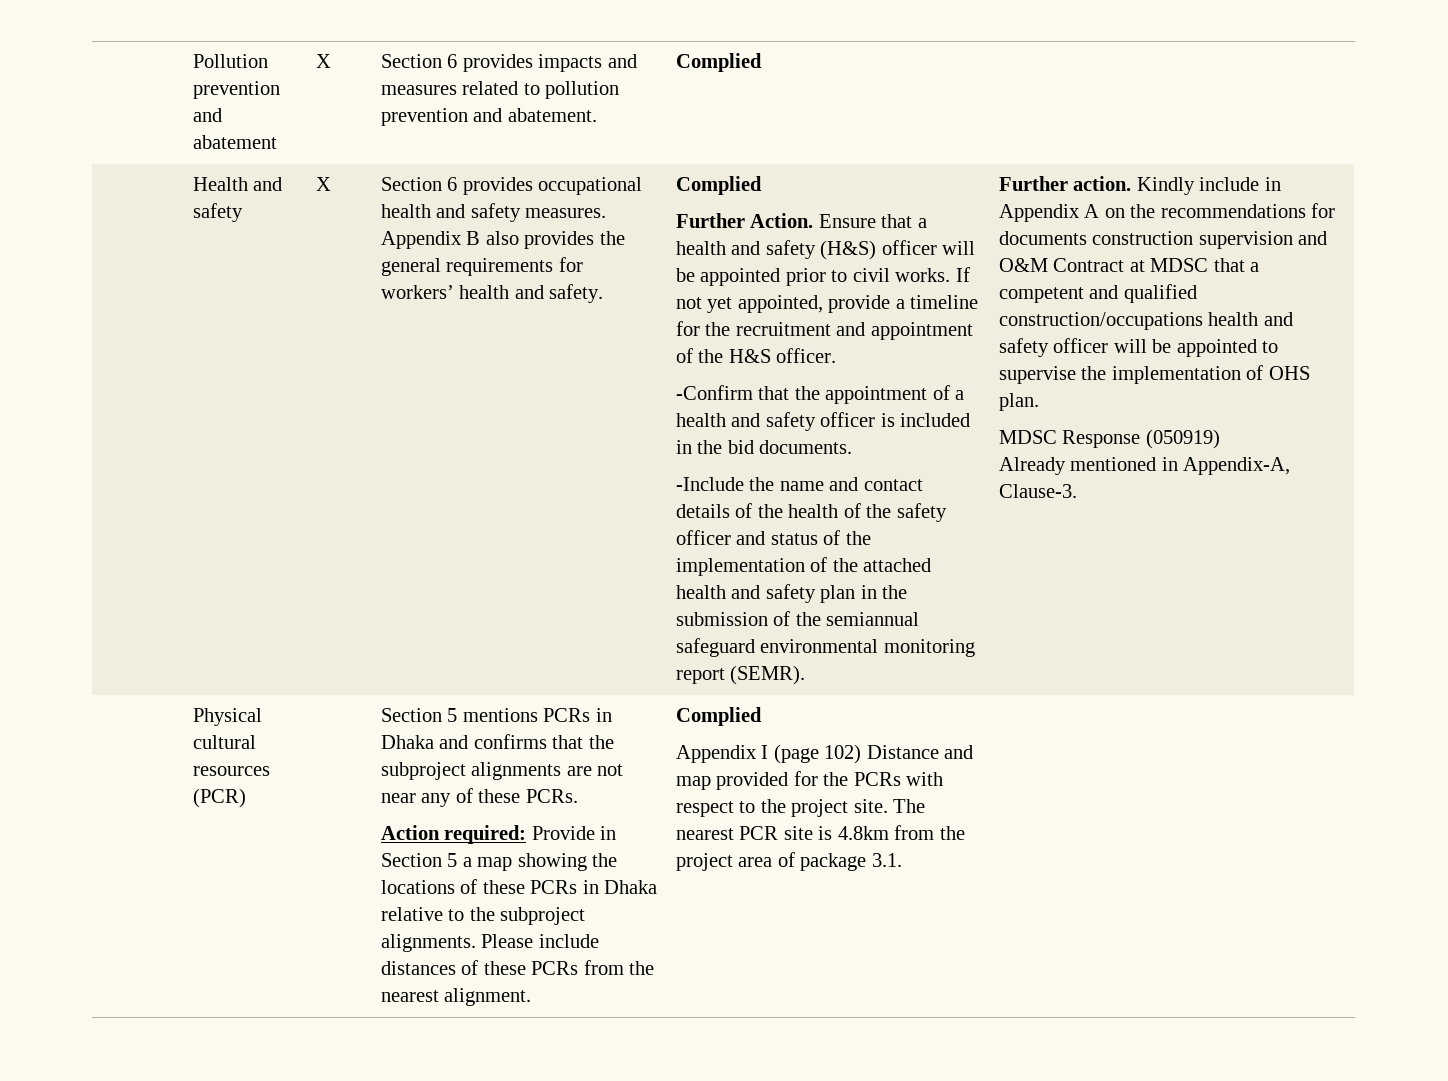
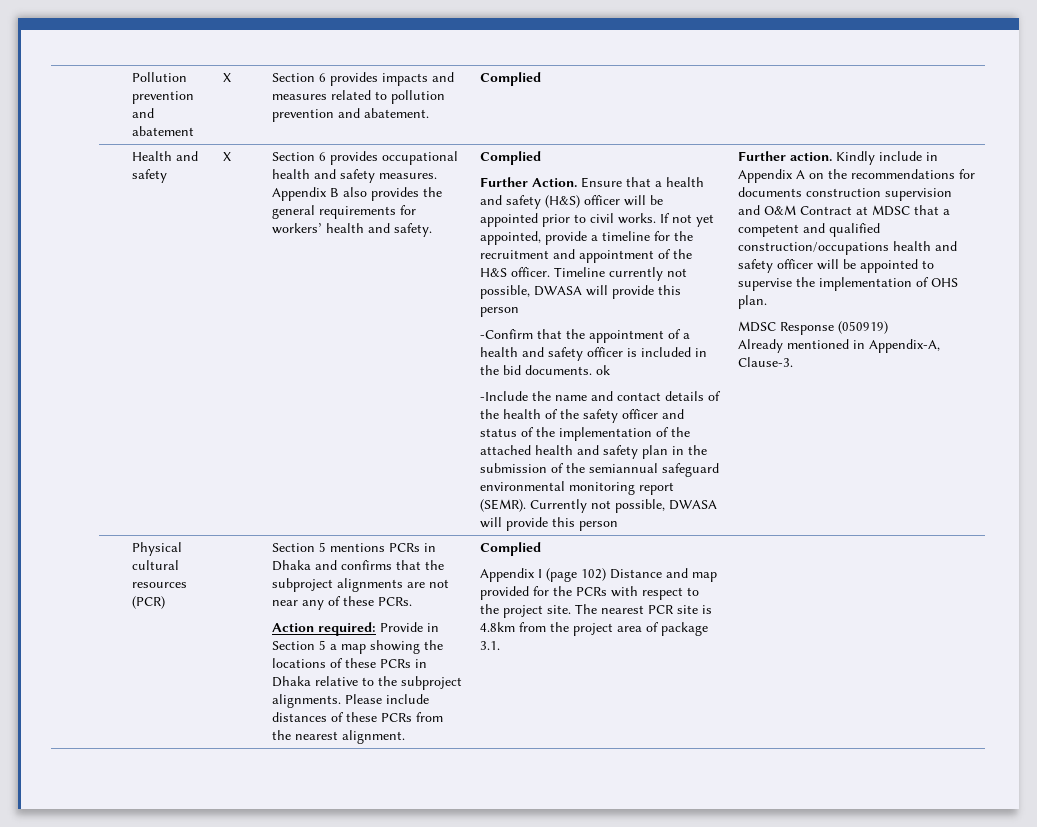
(837, 355) none -> [553,267,687,281] [479,285,681,299] [479,307,519,317] Timeline currently not possible, DWASA will provide this person
(853, 447) none -> [595,365,610,375] ok
(806, 675) none -> [529,499,717,513] [479,517,618,531] Currently not possible, DWASA will provide this person

